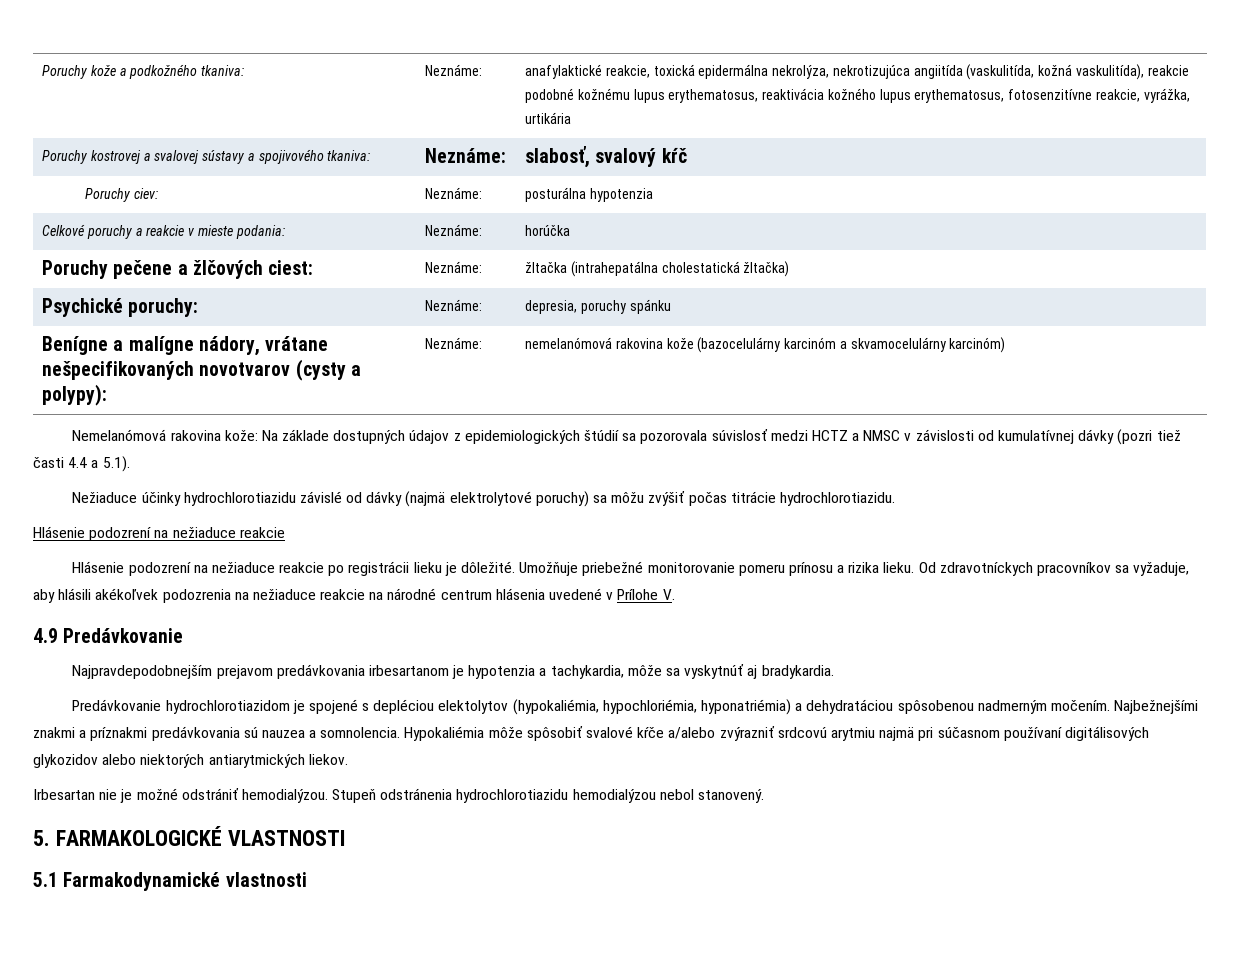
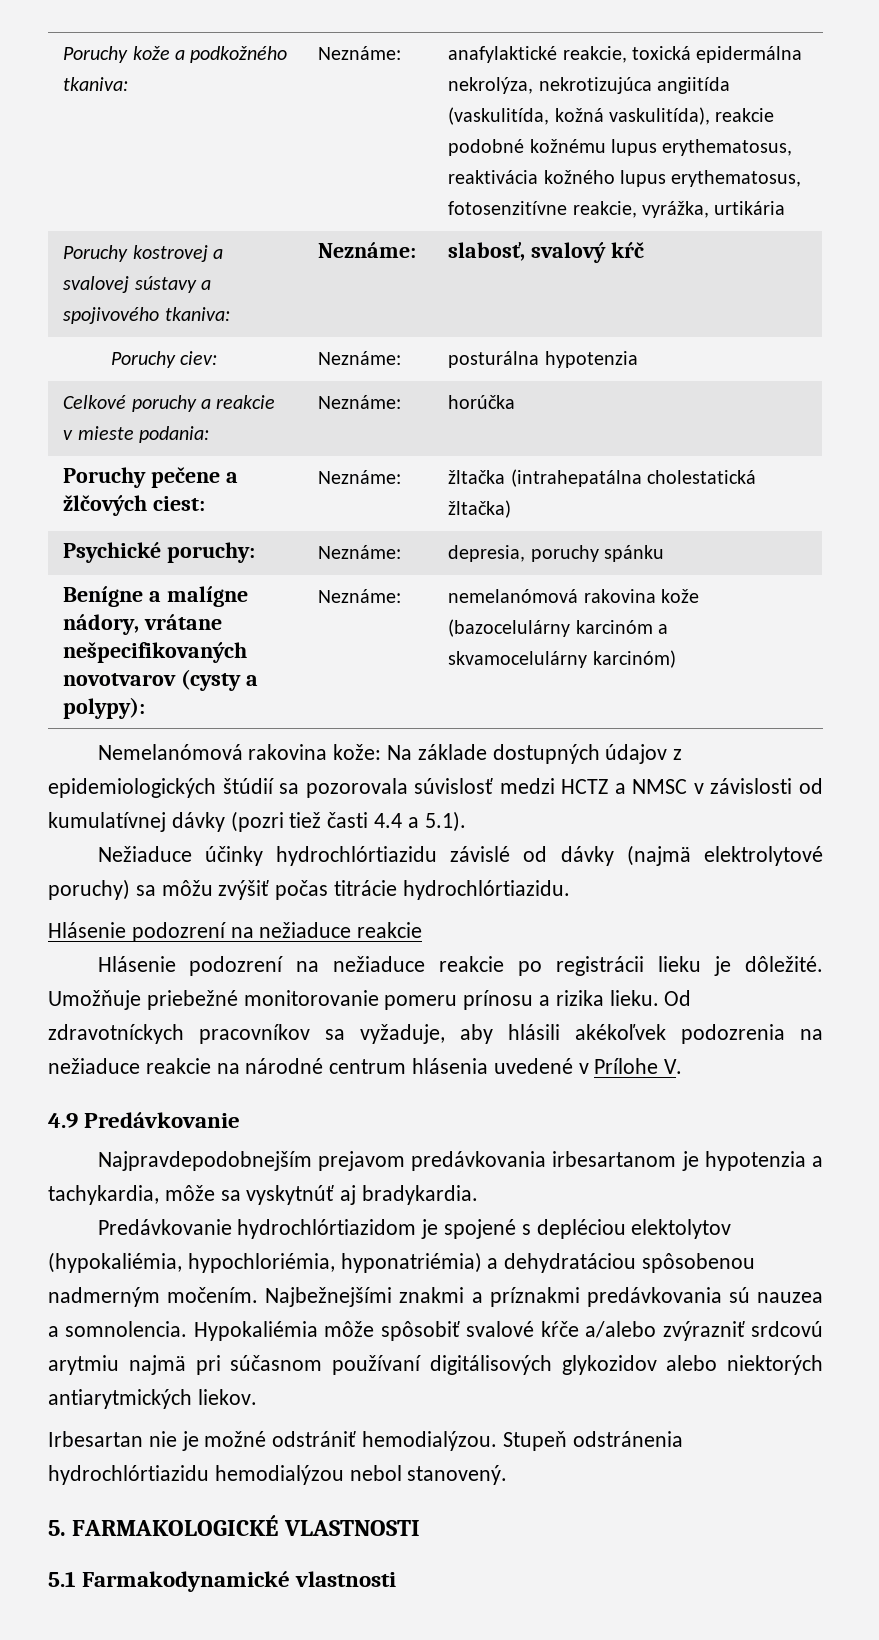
[183,492,296,506] hydrochlorotiazidu -> [275,846,437,866] hydrochlórtiazidu
[779,492,895,506] hydrochlorotiazidu. -> [402,880,570,900] hydrochlórtiazidu.
[165,700,290,714] hydrochlorotiazidom -> [237,1219,417,1239] hydrochlórtiazidom
[456,789,569,803] hydrochlorotiazidu -> [48,1465,209,1485] hydrochlórtiazidu

